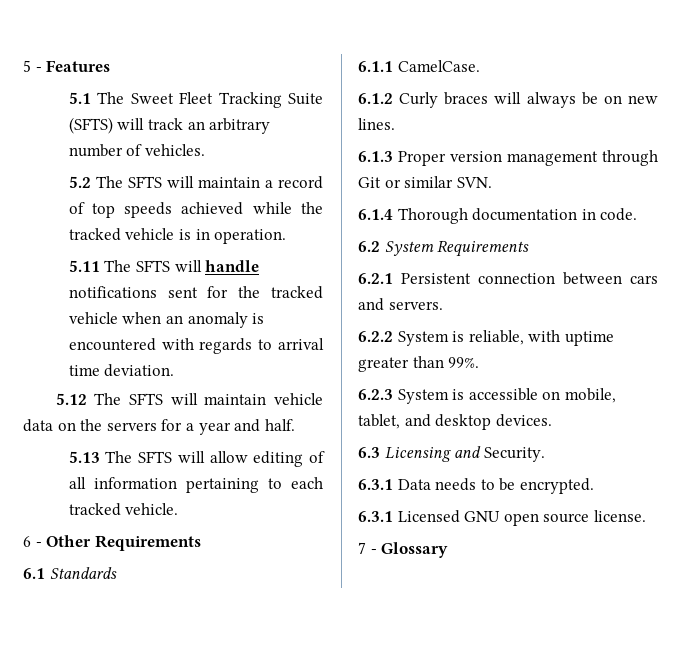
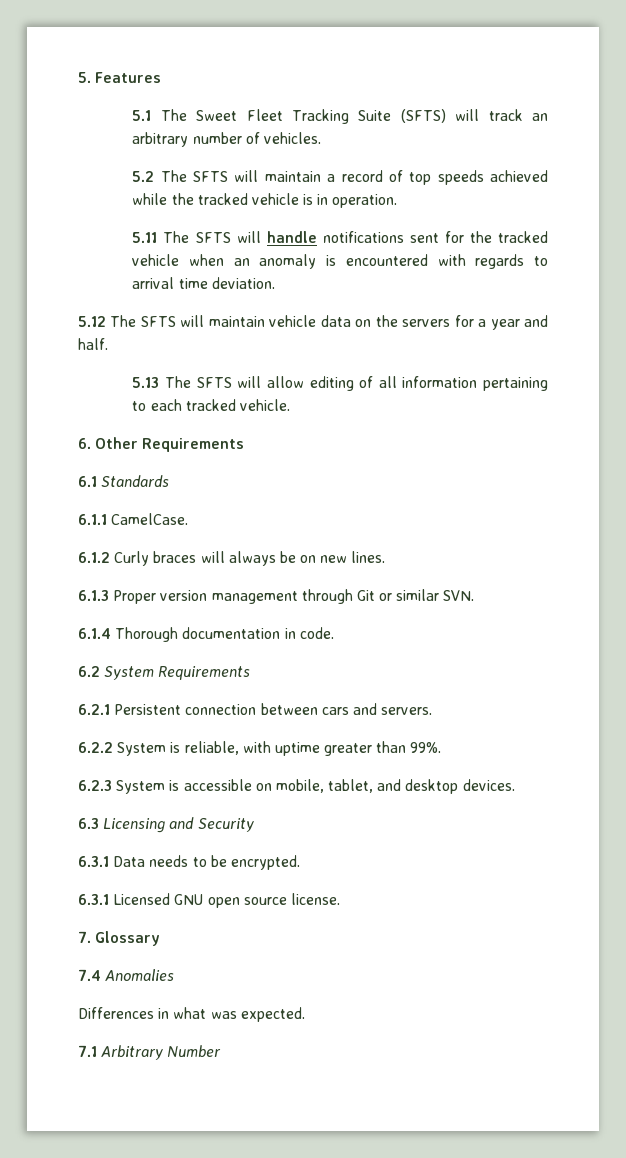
[23,60,42,72] 5 - -> [78,72,91,83] 5.
[23,536,42,547] 6 - -> [78,438,91,449] 6.
[483,447,545,462] Security. -> [197,818,254,832] Security
[358,542,377,554] 7 - -> [78,931,91,943] 7.
(449, 550) none -> [78,969,175,981] [78,1007,305,1022] [78,1045,222,1060] // 7.4 Anomalies // Differences in what was expected. // 7.1 Arbitrary Number

